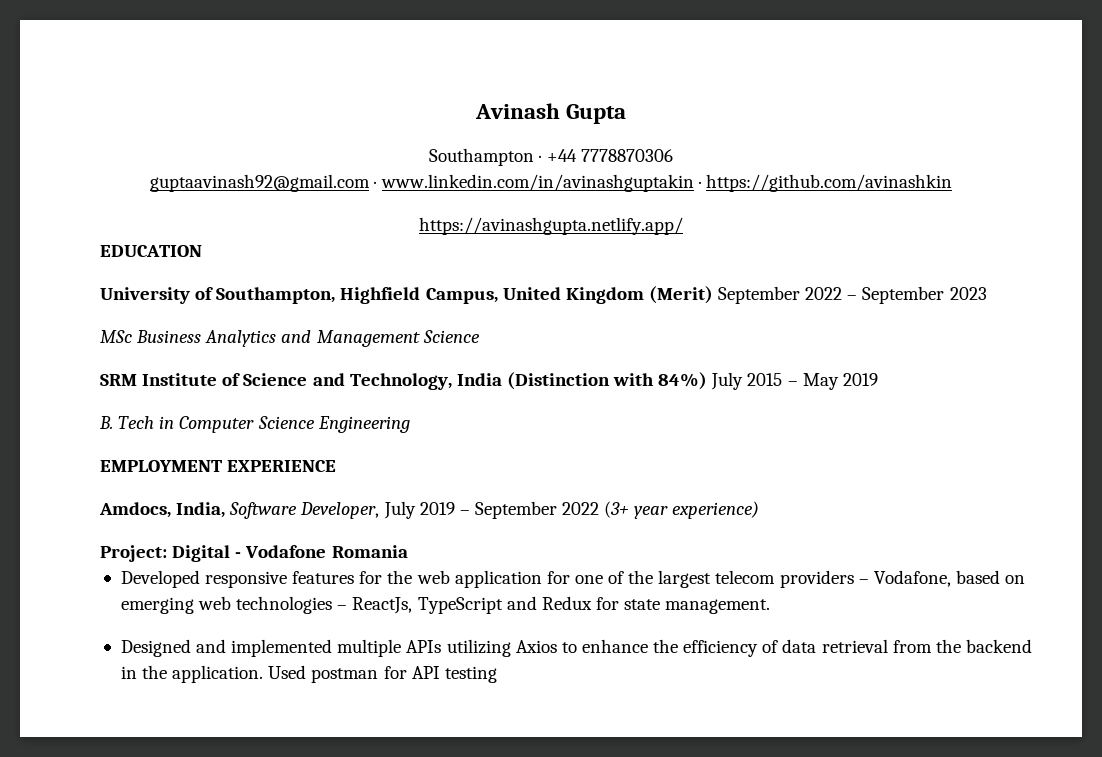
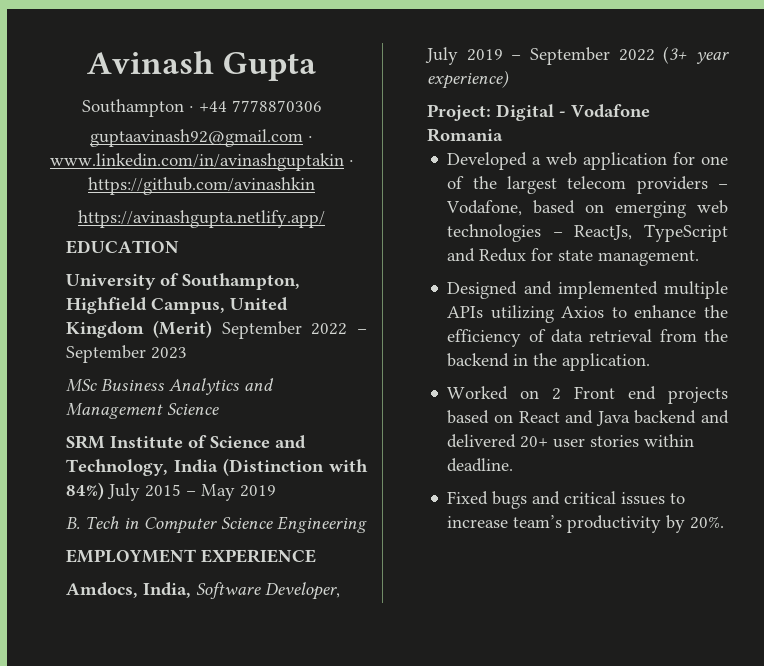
[205,570,413,588] responsive features for the -> [532,157,542,165] a
[268,665,497,683] Used postman for API testing -> [447,386,728,404] [447,410,729,426] [447,434,695,448] [447,458,514,472] [447,491,686,509] [447,515,725,533] // Worked on 2 Front end projects based on React and Java backend and delivered 20+ user stories within deadline. // Fixed bugs and critical issues to increase team’s productivity by 20%.

